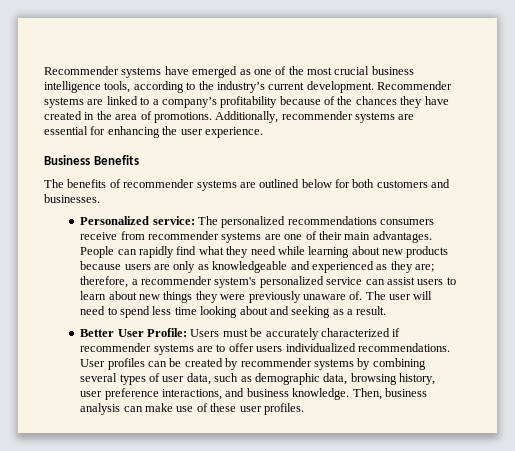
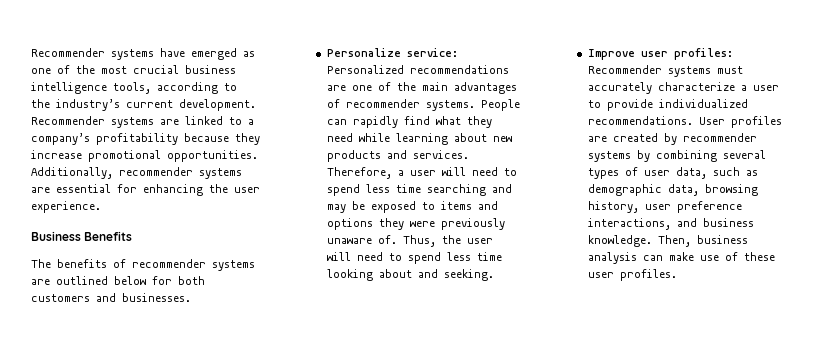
[324,96,449,108] [44,111,212,123] of the chances they have created in the area of promotions. -> [235,133,260,145] [31,150,258,162] they increase promotional opportunities.
[80,216,435,228] [80,231,432,243] Personalized service: The personalized recommendations consumers receive from recommender systems are one of their main advantages. -> [326,48,458,57] [326,65,509,74] [326,82,517,94] [326,99,475,111] Personalize service: Personalized recommendations are one of the main advantages of recommender systems.
[80,261,435,273] [80,276,456,288] [80,291,193,303] because users are only as knowledgeable and experienced as they are; therefore, a recommender system's personalized service can assist users to learn about new things -> [386,150,469,159] [326,167,517,179] [326,184,512,196] [326,201,498,213] [326,218,373,230] and services. Therefore, a user will need to spend less time searching and may be exposed to items and options
[365,291,386,300] The -> [402,235,461,247] Thus, the
[291,306,387,318] [80,328,401,340] [80,343,283,355] seeking as a result. // Better User Profile: Users must be accurately characterized if recommender systems are to offer users -> [443,269,494,281] [587,48,733,60] [587,65,743,77] [587,82,779,94] [587,99,653,111] seeking. // Improve user profiles: Recommender systems must accurately characterize a user to provide
[148,358,182,367] can be -> [587,136,607,142] are

